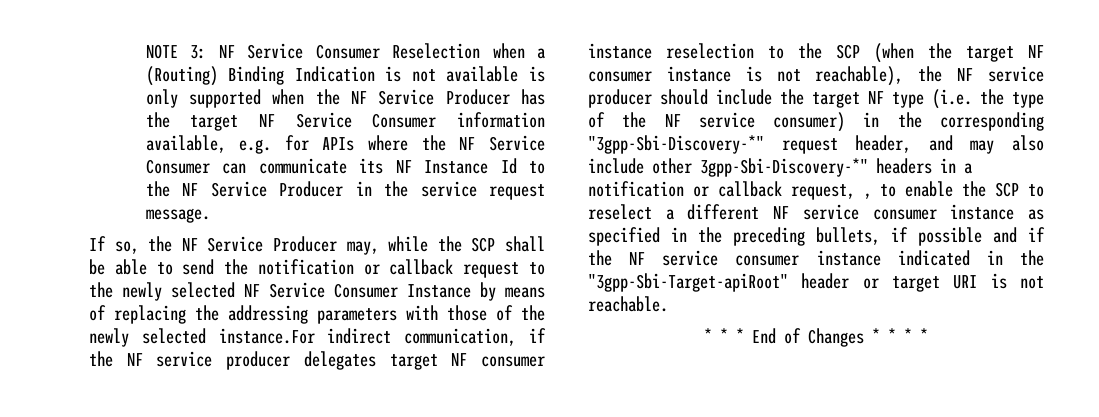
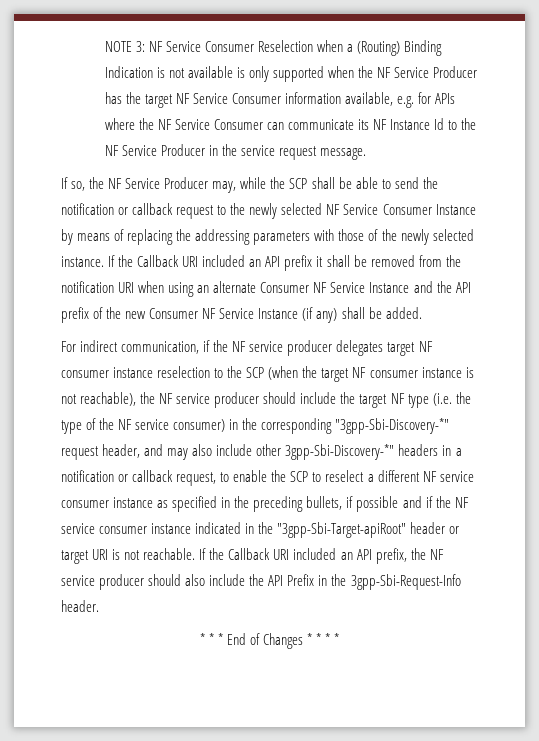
[218,328,315,344] instance.For -> [61,255,461,271] [61,281,471,297] [61,307,422,323] [61,341,76,352] instance. If the Callback URI included an API prefix it shall be removed from the notification URI when using an alternate Consumer NF Service Instance and the API prefix of the new Consumer NF Service Instance (if any) shall be added. // For
[863,193,872,199] , -> (217, 479) none
(668, 304) none -> [199,548,444,564] [61,574,461,590] [61,600,99,612] If the Callback URI included an API prefix, the NF service producer should also include the API Prefix in the 3gpp-Sbi-Request-Info header.

